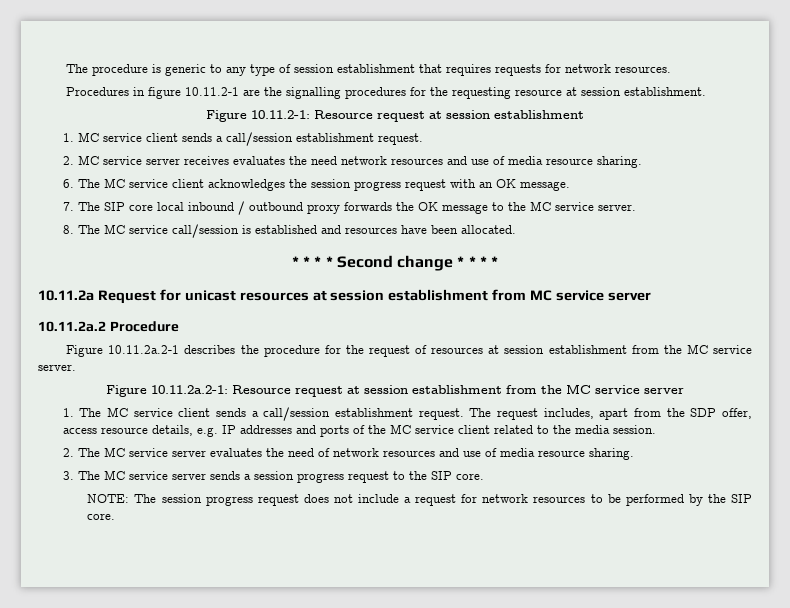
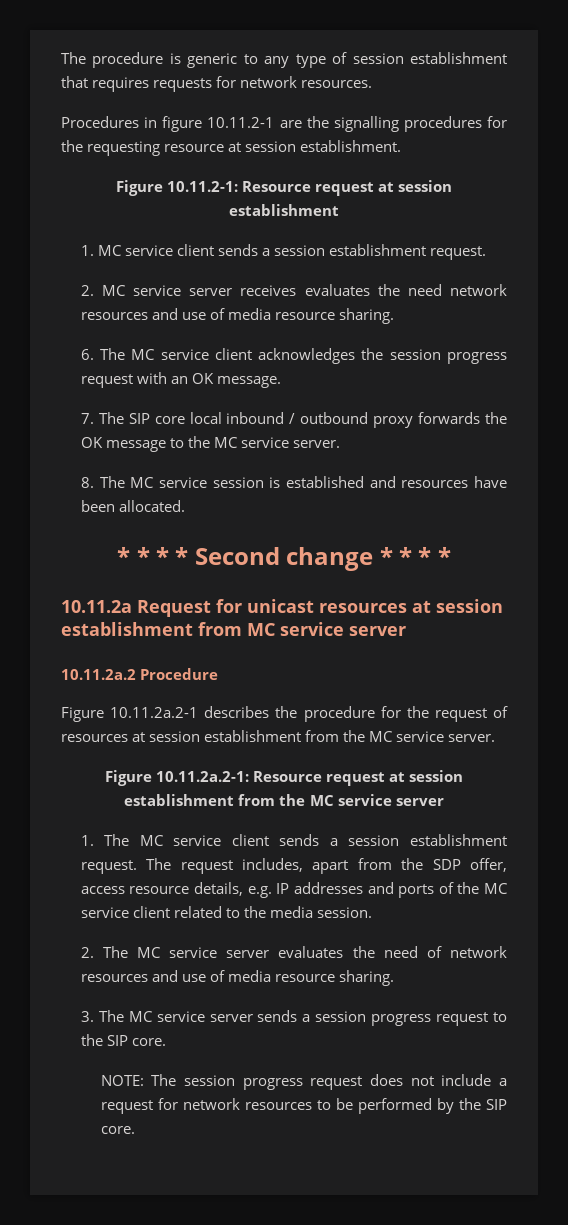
[225,132,293,146] call/session -> [274,245,326,256] session
[171,224,239,238] call/session -> [212,477,264,488] session
[263,407,331,421] call/session -> [348,835,400,846] session

